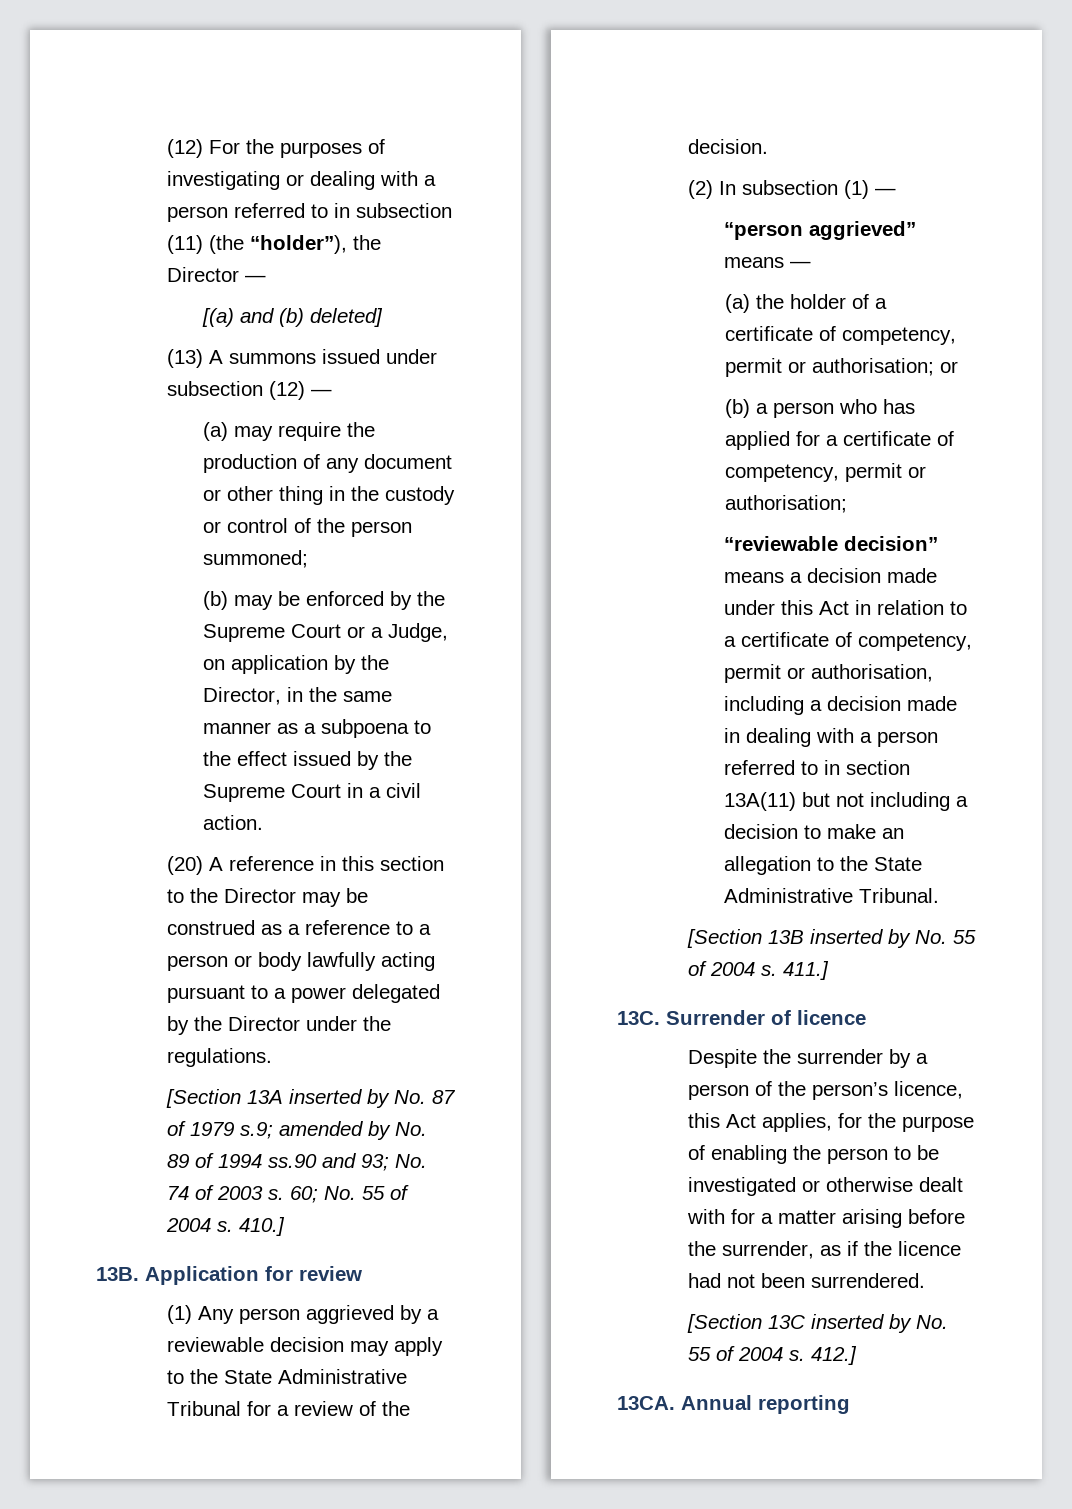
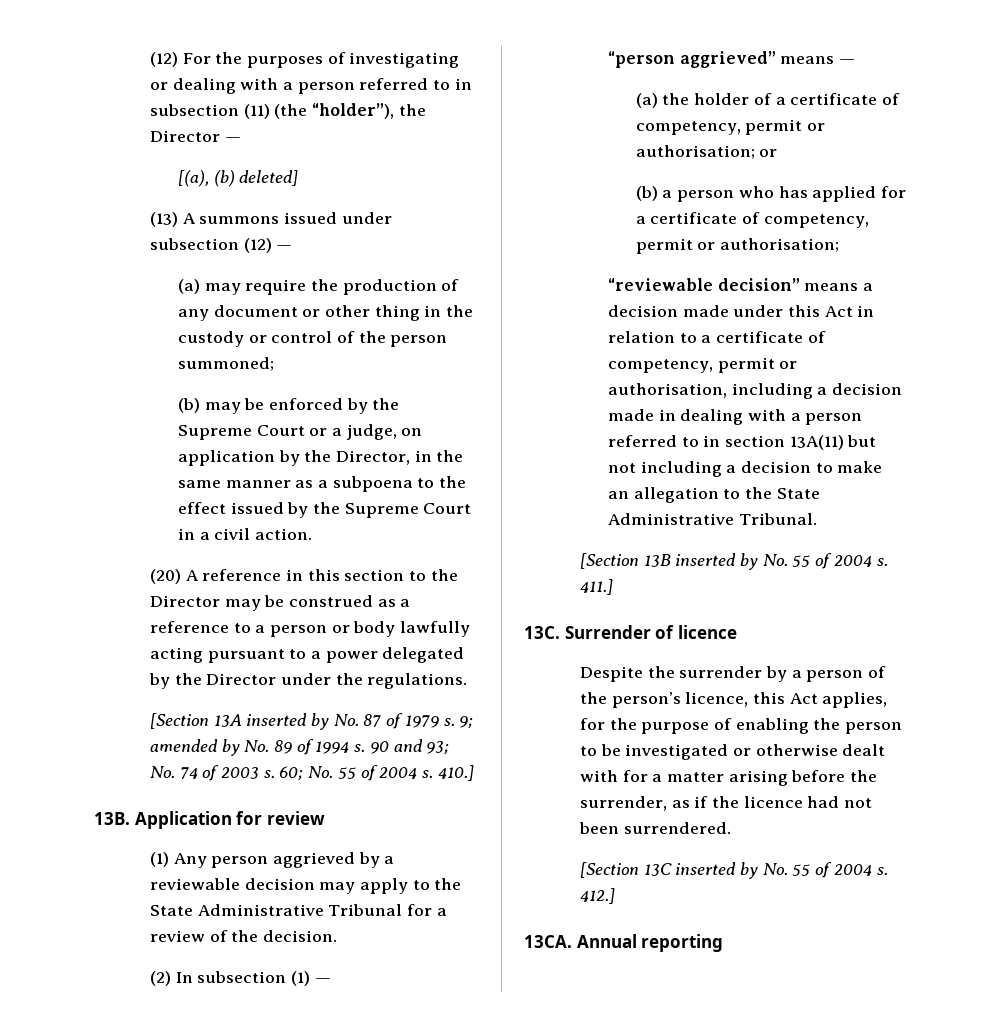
[201,308,274,327] [(a) and -> [177,170,209,187] [(a),
[387,623,448,642] Judge, -> [346,424,397,440] judge,
[240,1122,274,1139] s.9; -> [443,716,474,729] s. 9;
[268,1154,318,1168] ss.90 -> [354,741,389,754] s. 90

